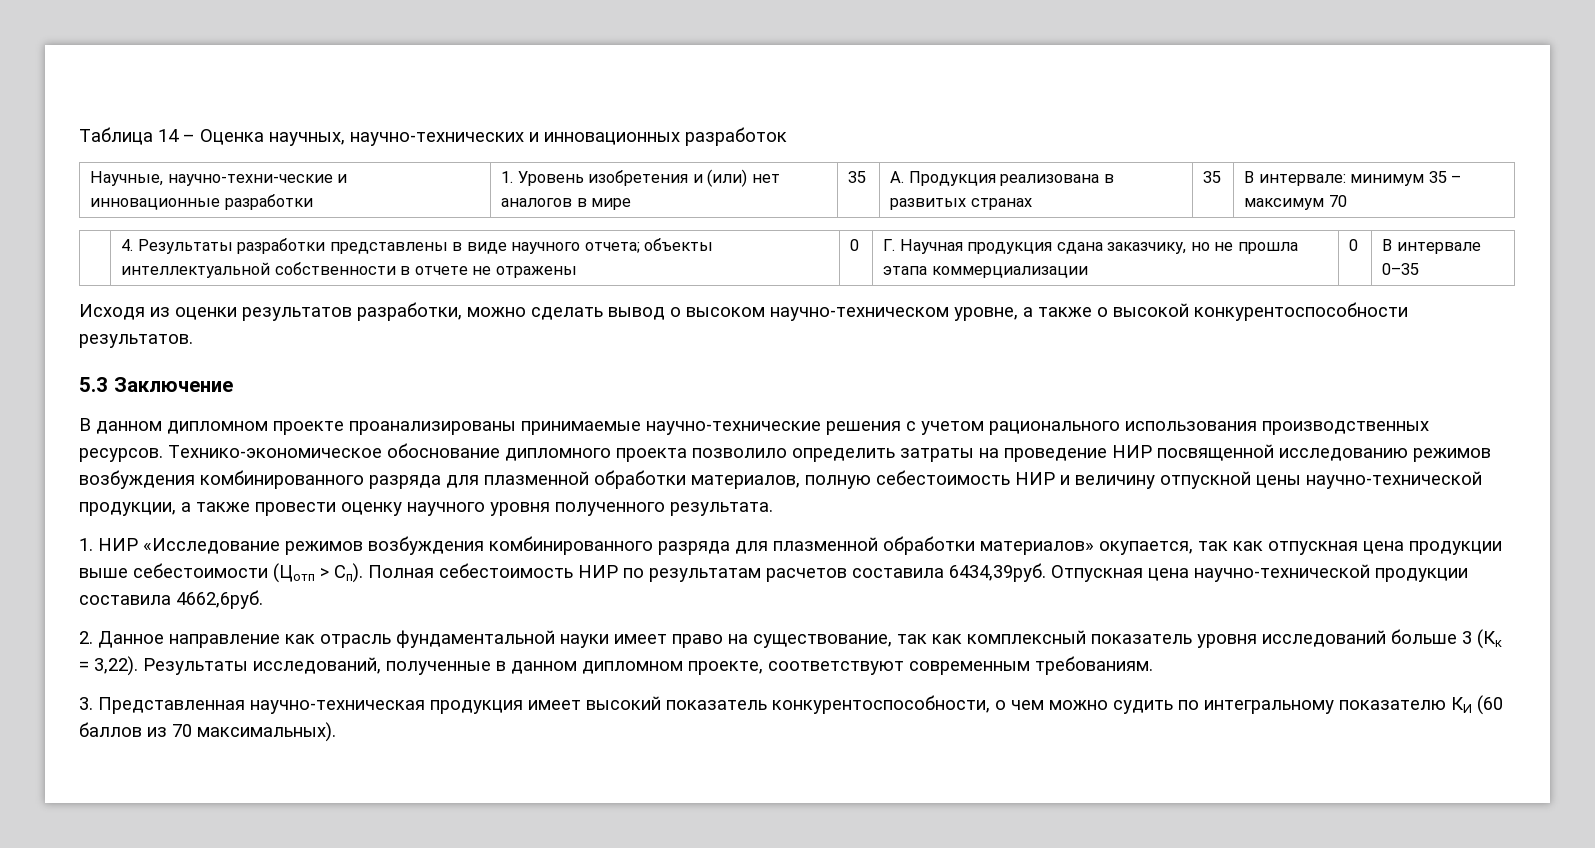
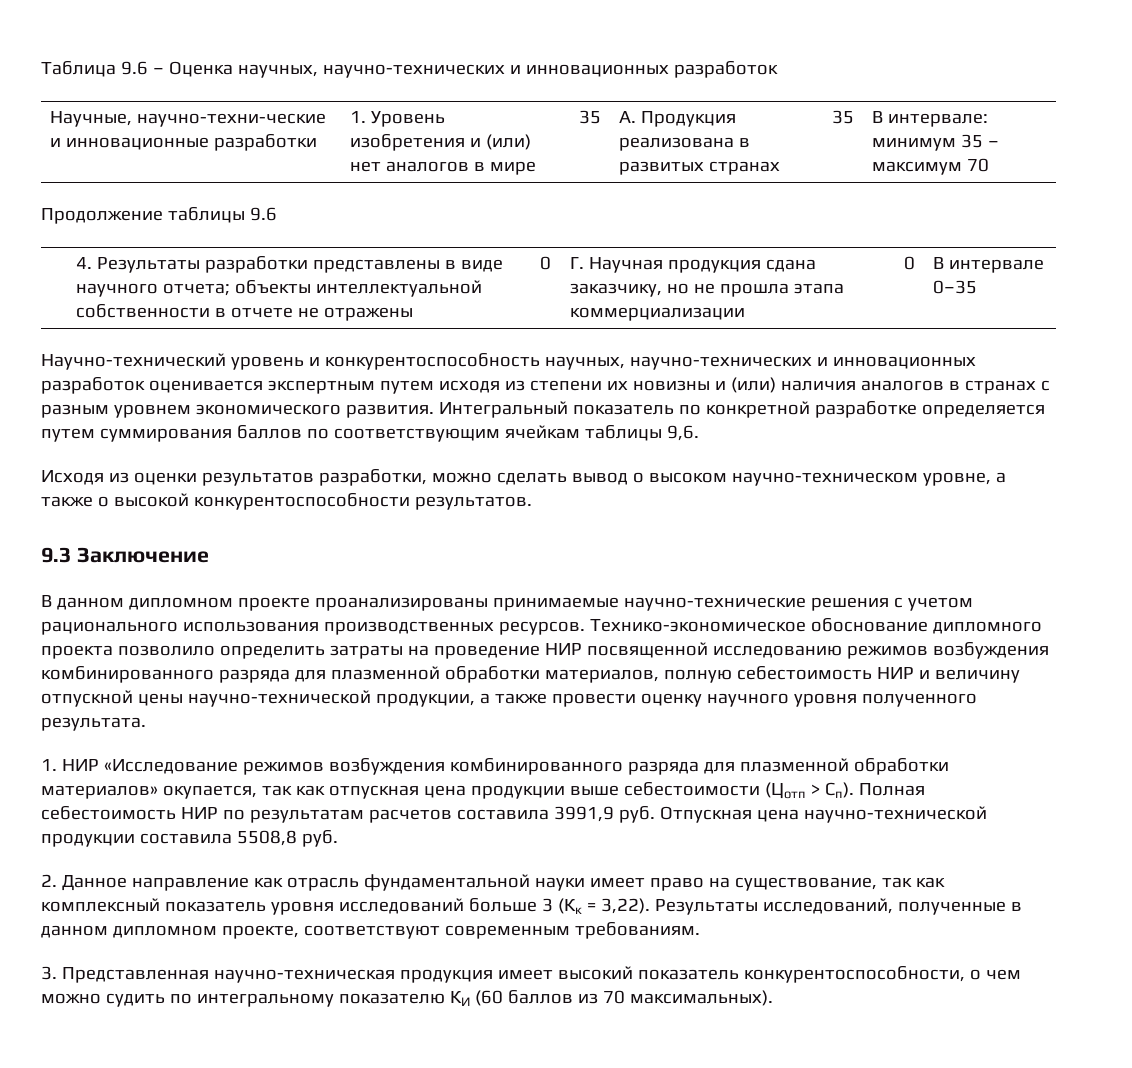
[158,129,179,142] 14 -> [120,61,148,75] 9.6
(1347, 201) none -> [41,207,277,224] // Продолжение таблицы 9.6
(1420, 269) none -> [41,353,976,370] [41,377,1050,394] [41,401,1045,418] [41,425,699,442] // Научно-технический уровень и конкурентоспособность научных, научно-технических и инновационных разработок оценивается экспертным путем исходя из степени их новизны и (или) наличия аналогов в странах с разным уровнем экономического развития. Интегральный показатель по конкретной разработке определяется путем суммирования баллов по соответствующим ячейкам таблицы 9,6.
[79,377,108,392] 5.3 -> [41,547,71,563] 9.3
[949,563,1046,582] 6434,39руб. -> [553,806,655,823] 3991,9 руб.
[176,590,263,609] 4662,6руб. -> [236,830,338,847] 5508,8 руб.

